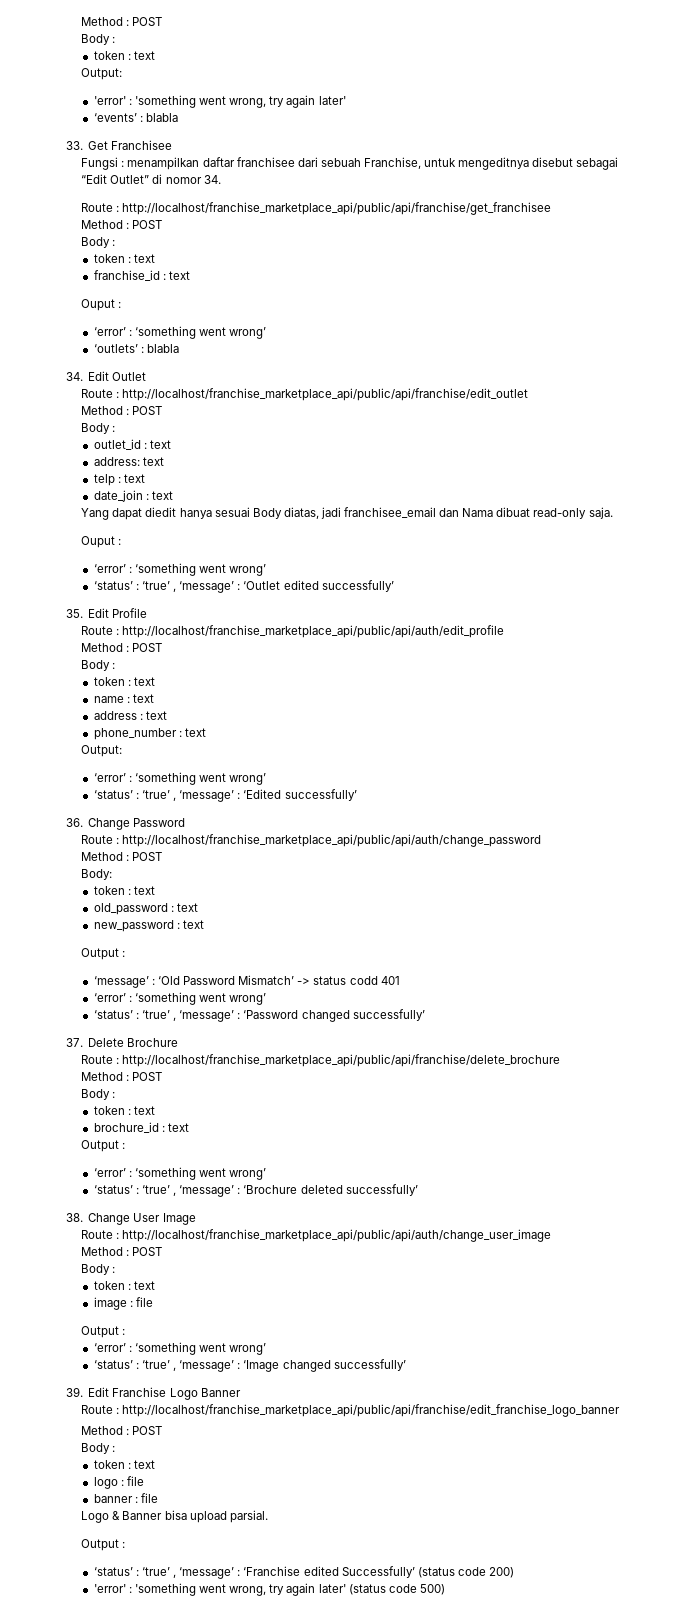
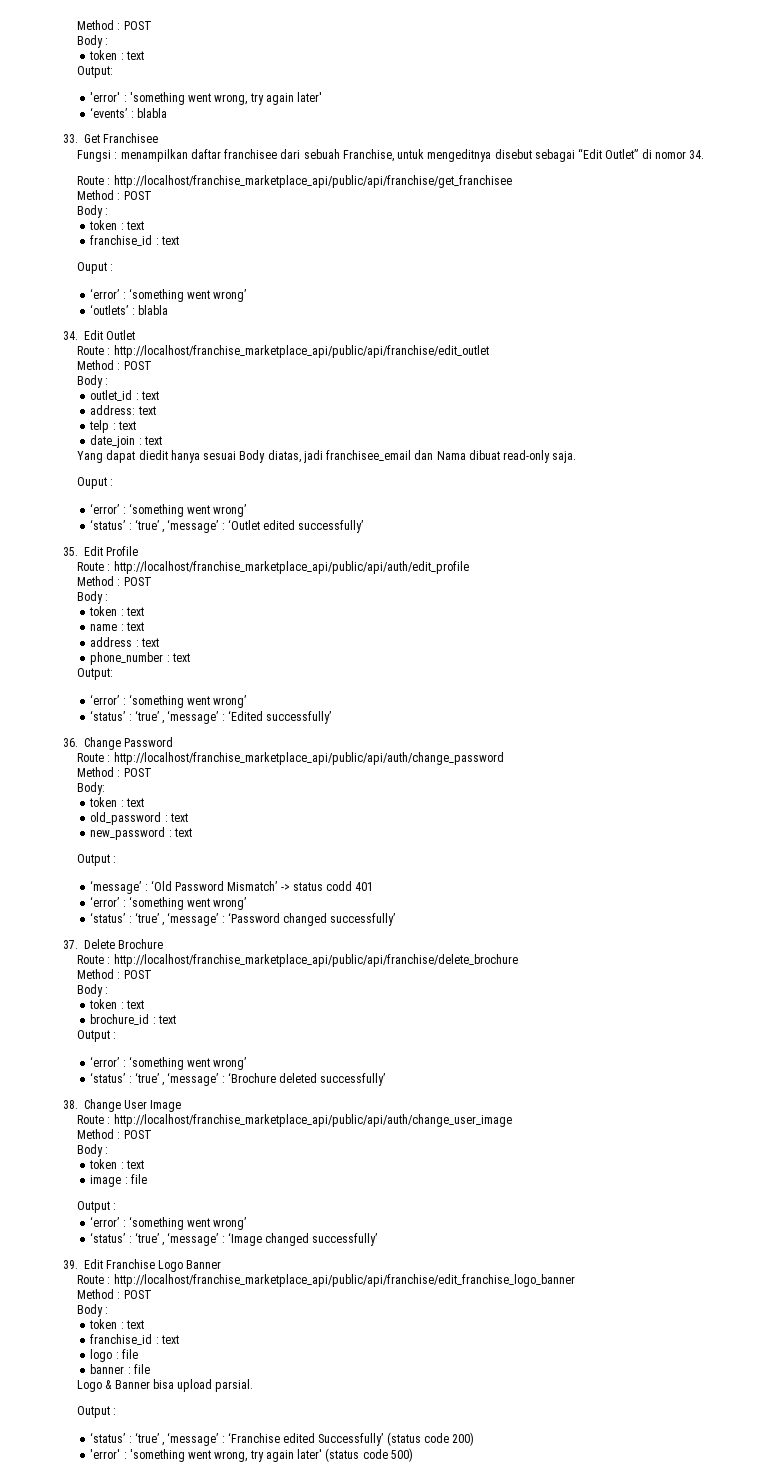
(156, 1464) none -> [90,1334,179,1345] // franchise_id : text

